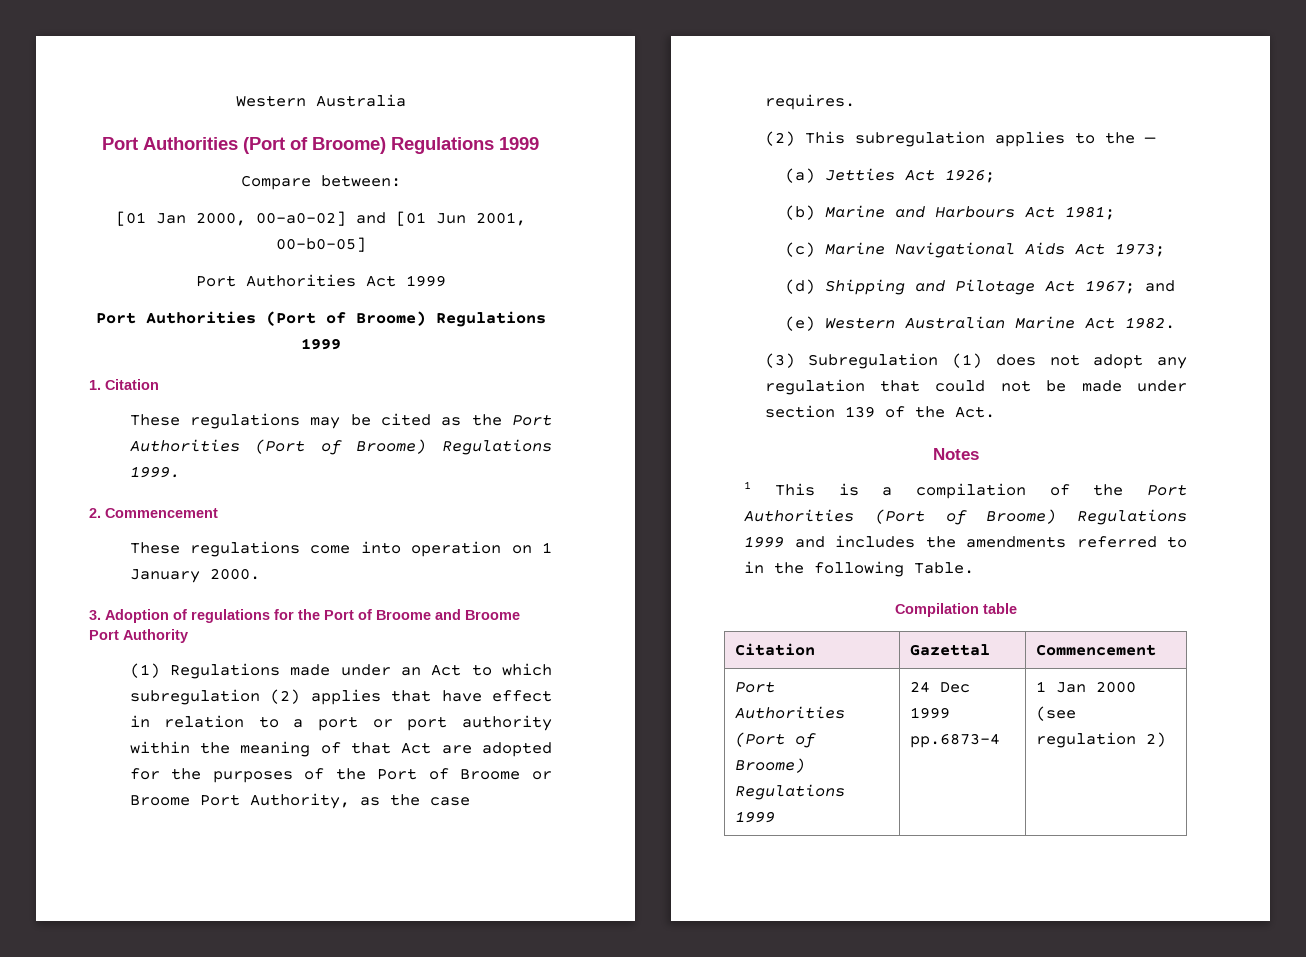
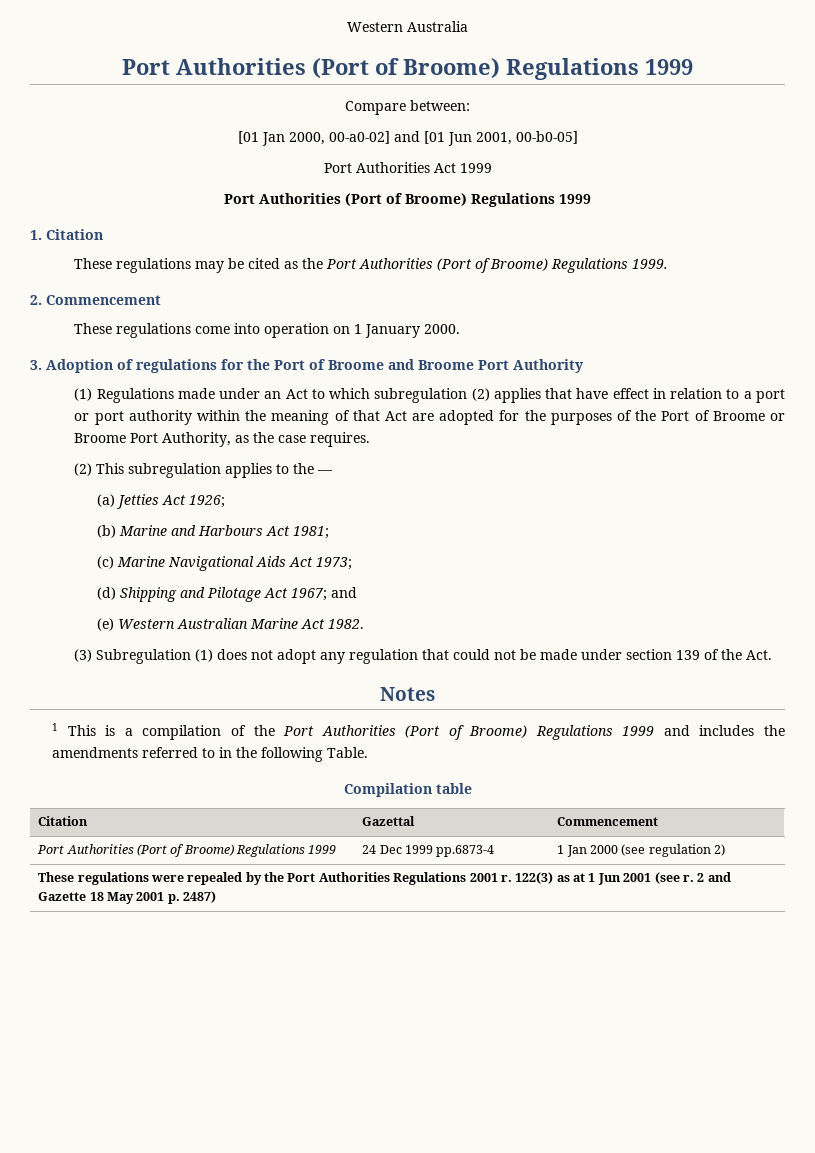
(1167, 739) none -> [38,872,731,885] [38,891,217,904] // These regulations were repealed by the Port Authorities Regulations 2001 r. 122(3) as at 1 Jun 2001 (see r. 2 and Gazette 18 May 2001 p. 2487)

